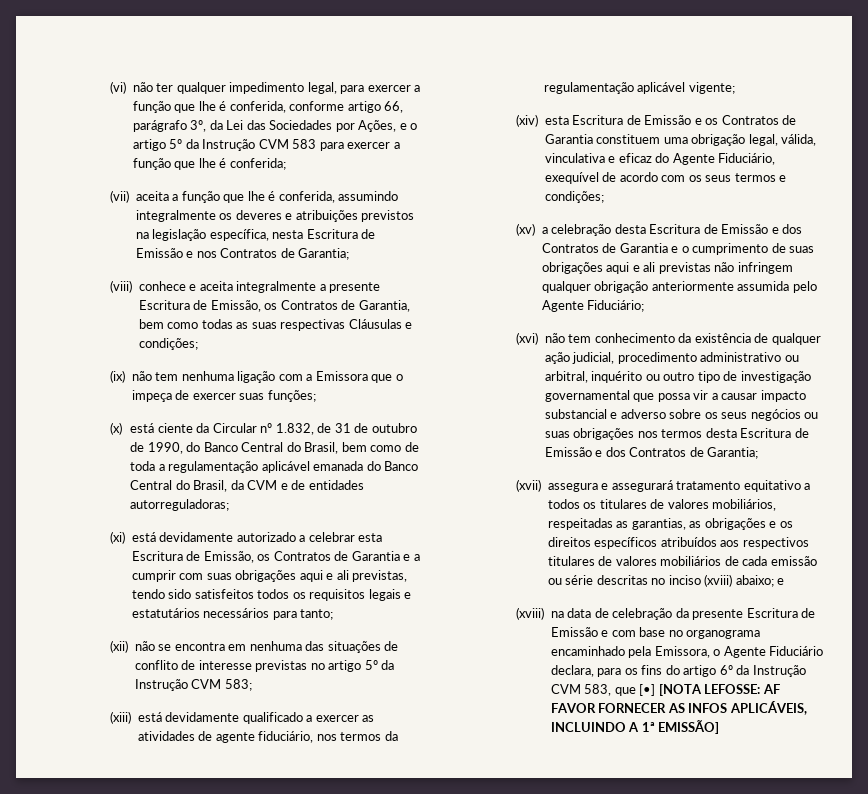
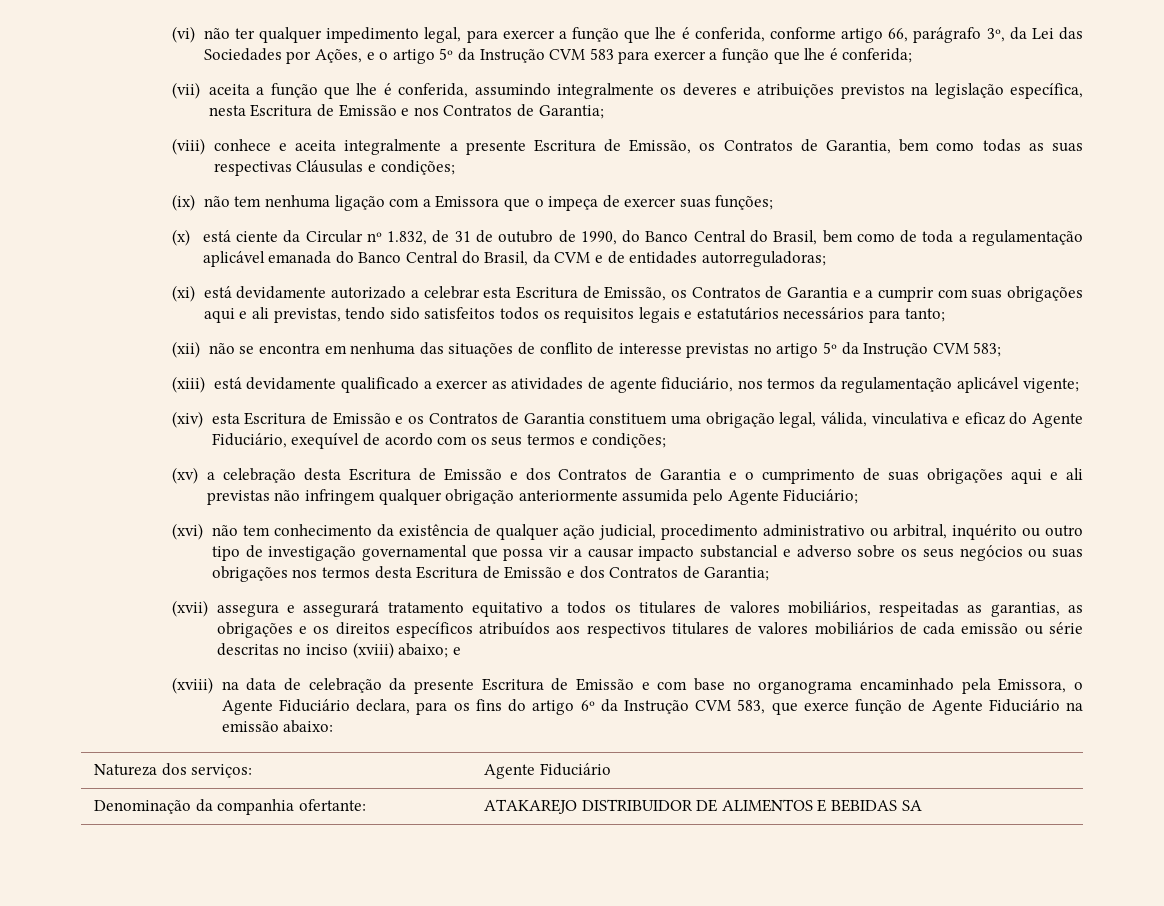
[639,684,780,696] [550,701,807,715] [550,720,720,734] [•] [NOTA LEFOSSE: AF FAVOR FORNECER AS INFOS APLICÁVEIS, INCLUINDO A 1ª EMISSÃO] -> [803,699,1083,715] [221,720,334,733] [93,763,253,778] [483,763,611,779] [93,799,366,815] [483,799,922,814] exerce função de Agente Fiduciário na emissão abaixo: // Natureza dos serviços: | Agente Fiduciário // Denominação da companhia ofertante: | ATAKAREJO DISTRIBUIDOR DE ALIMENTOS E BEBIDAS SA

